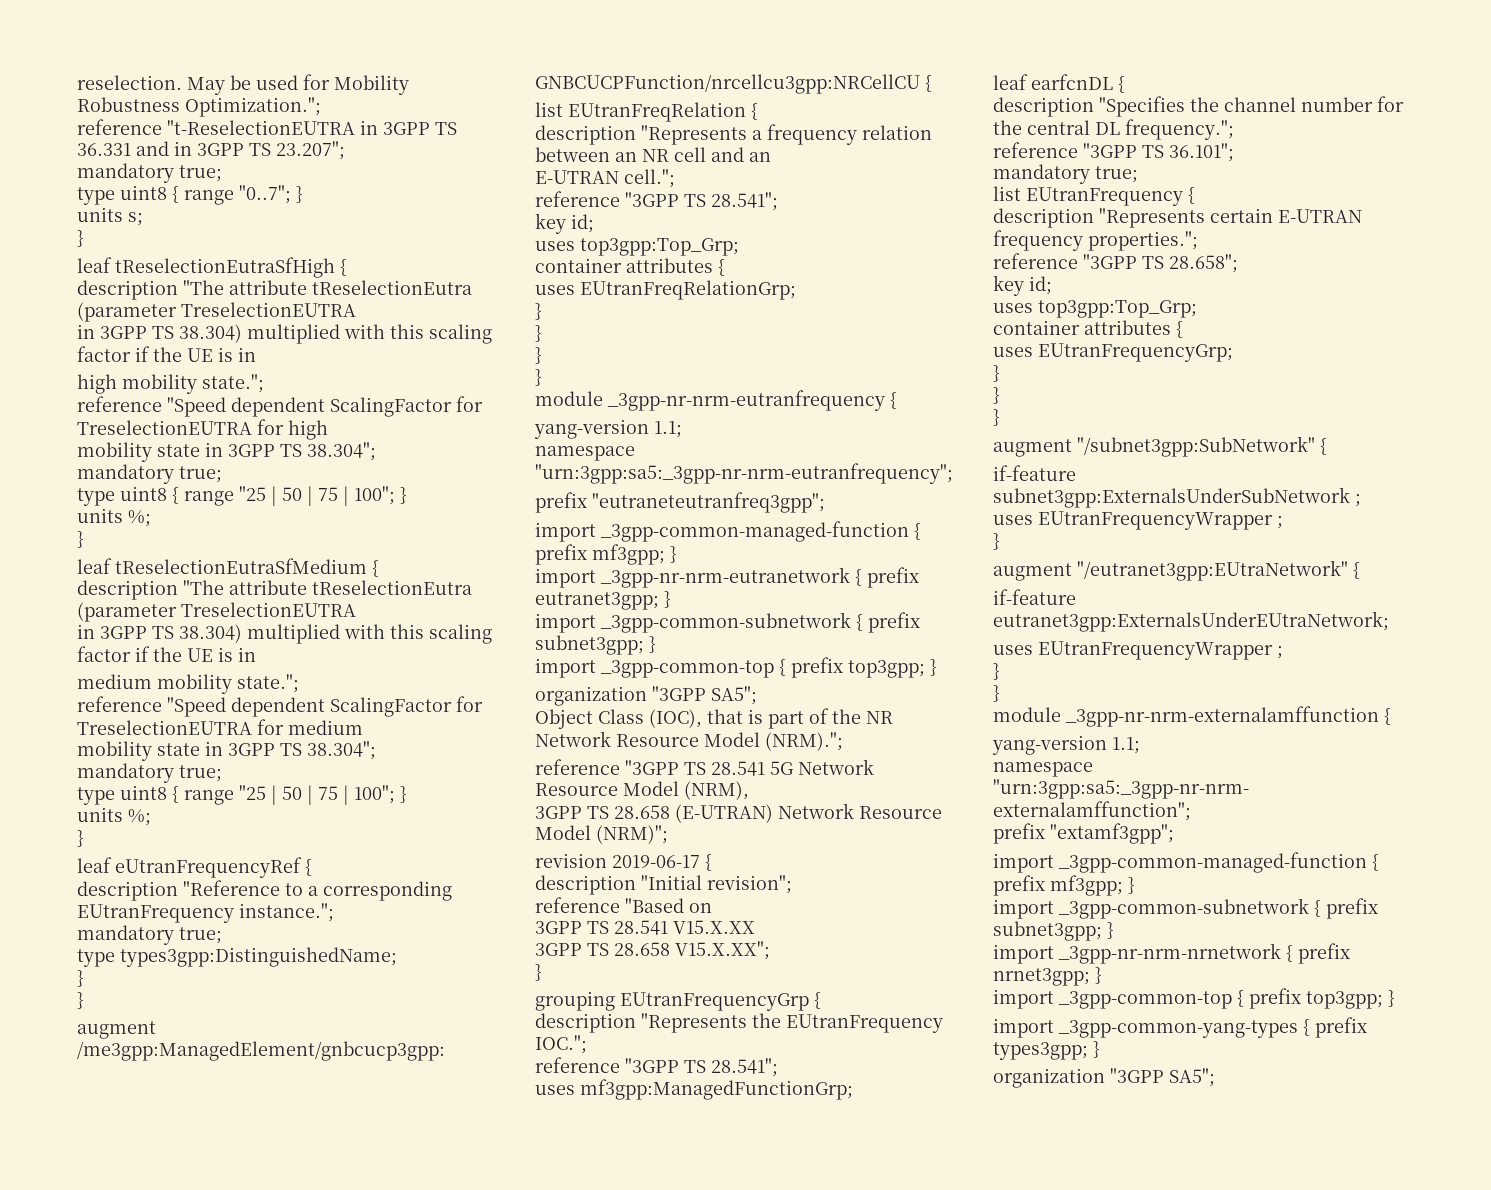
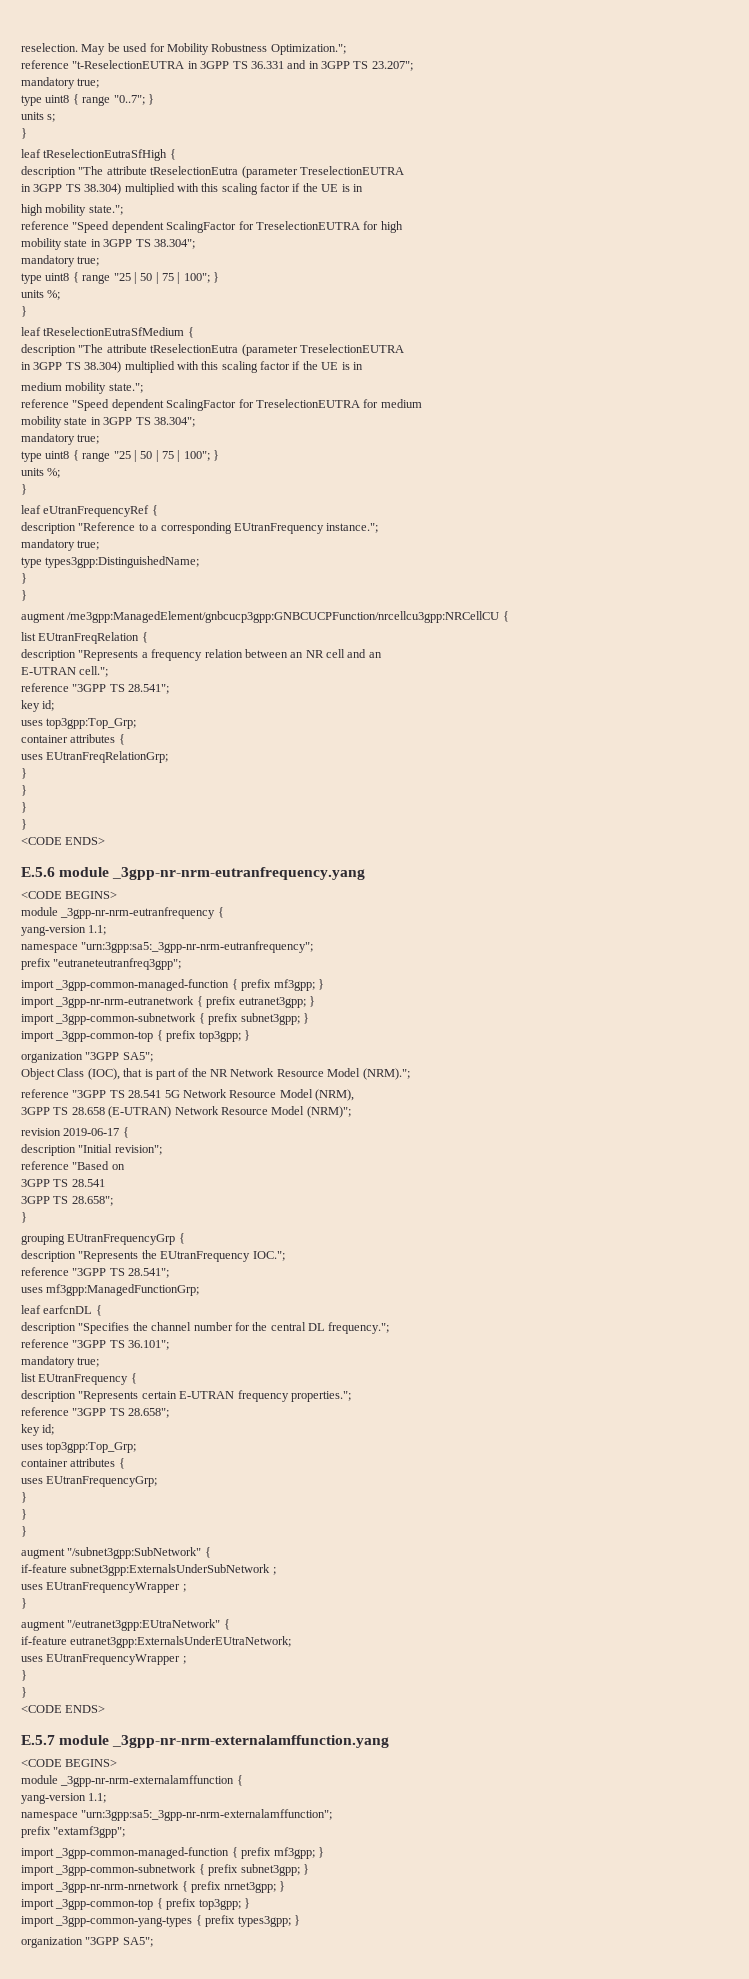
(542, 377) none -> [21,837,106,845] [21,867,366,880] [21,891,118,899] // <CODE ENDS> // E.5.6 module _3gpp-nr-nrm-eutranfrequency.yang // <CODE BEGINS>
[673,920,755,934] [535,941,770,960] V15.X.XX // 3GPP TS 28.658 V15.X.XX"; -> [21,1196,113,1206] // 3GPP TS 28.658";
(1000, 693) none -> [21,1705,106,1713] [21,1735,390,1748] [21,1759,118,1767] // <CODE ENDS> // E.5.7 module _3gpp-nr-nrm-externalamffunction.yang // <CODE BEGINS>

